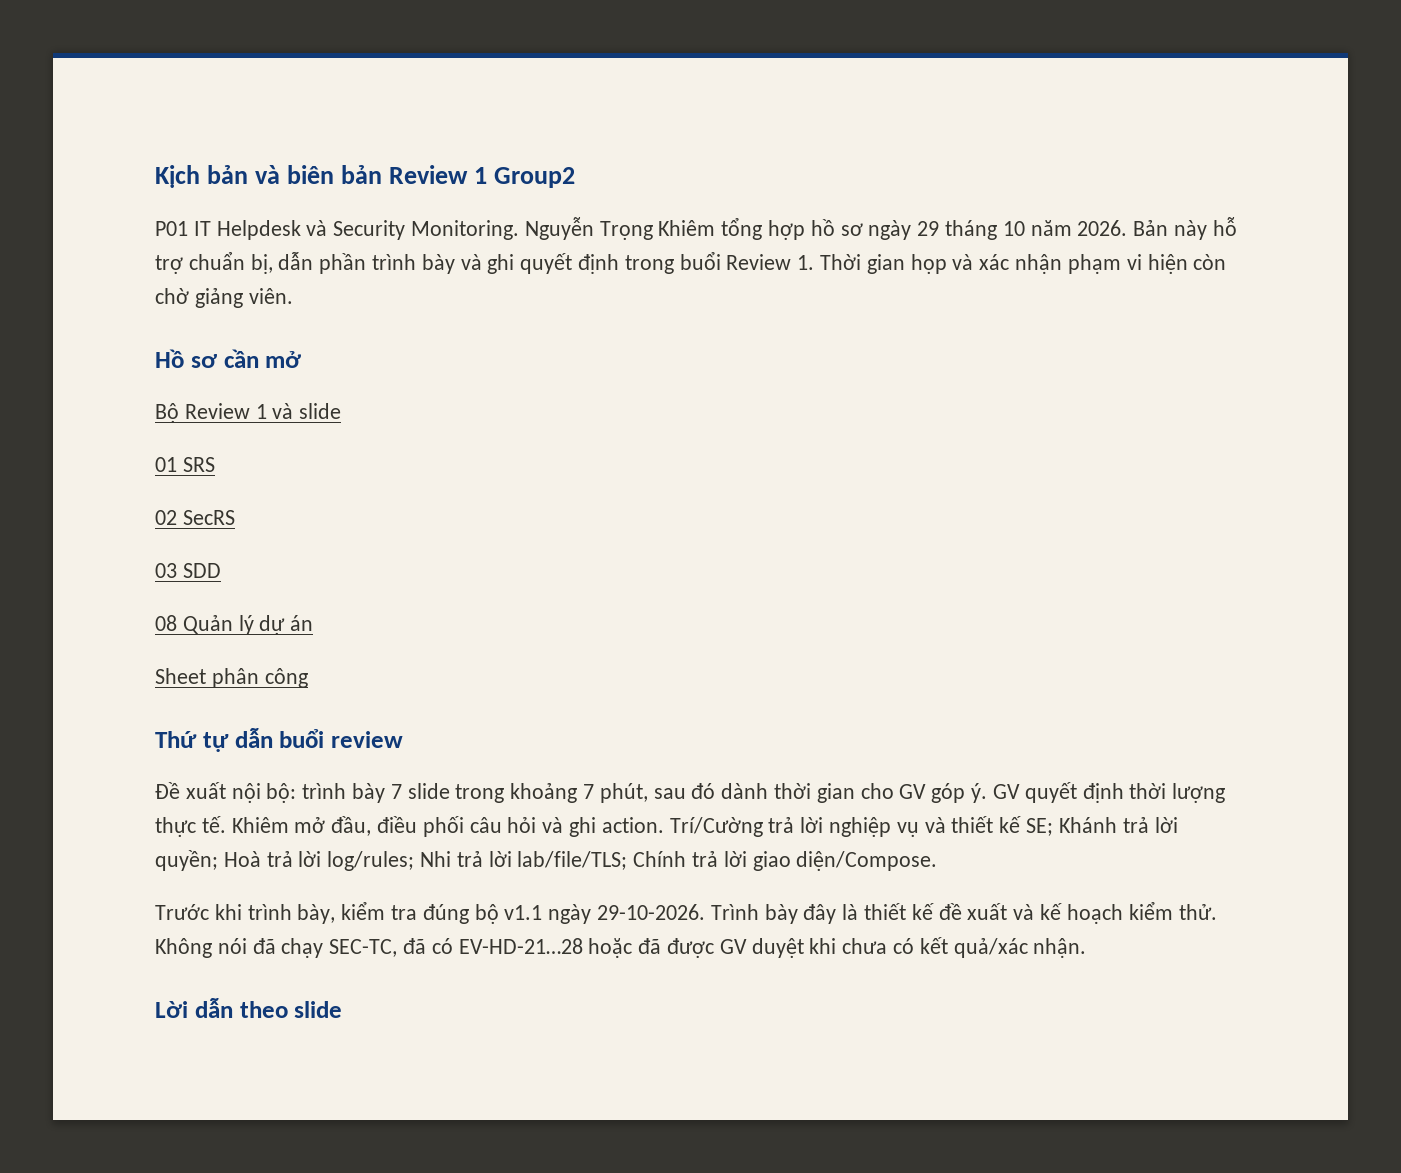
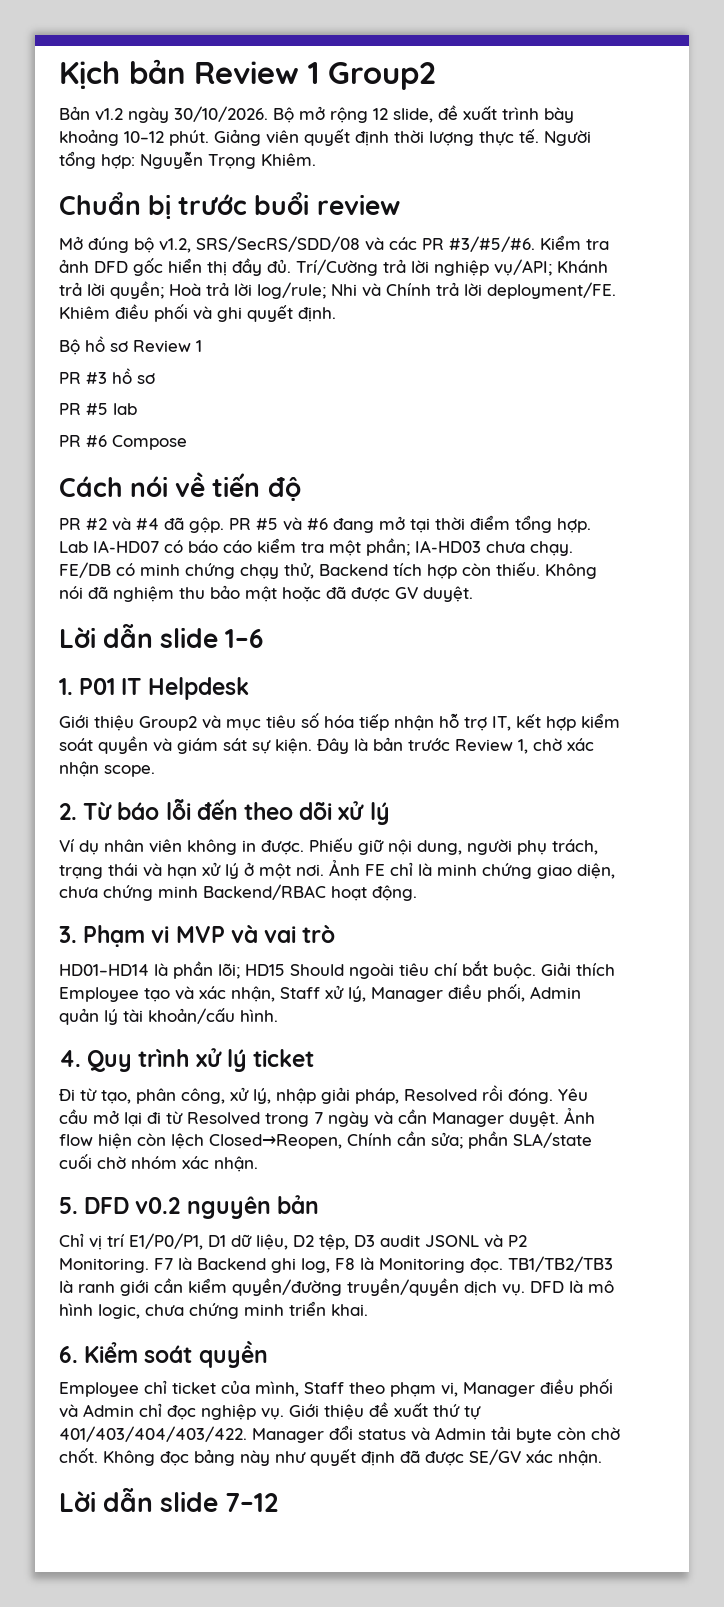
[255,165,383,184] và biên bản -> (185, 71) none
[155,217,1237,240] [155,252,1227,274] [155,288,293,308] [155,349,302,368] [155,403,342,423] [155,457,215,472] [155,510,235,525] [155,563,221,578] [155,615,314,635] [155,668,308,688] [155,728,403,752] [155,782,1020,803] P01 IT Helpdesk và Security Monitoring. Nguyễn Trọng Khiêm tổng hợp hồ sơ ngày 29 tháng 10 năm 2026. Bản này hỗ trợ chuẩn bị, dẫn phần trình bày và ghi quyết định trong buổi Review 1. Thời gian họp và xác nhận phạm vi hiện còn chờ giảng viên. // Hồ sơ cần mở // Bộ Review 1 và slide // 01 SRS // 02 SecRS // 03 SDD // 08 Quản lý dự án // Sheet phân công // Thứ tự dẫn buổi review // Đề xuất nội bộ: trình bày 7 slide trong khoảng 7 phút, sau đó dành thời gian cho GV góp ý. GV -> [59,105,574,123] [59,129,299,146] Bản v1.2 ngày 30/10/2026. Bộ mở rộng 12 slide, đề xuất trình bày khoảng 10–12 phút. Giảng viên
[231,816,1054,837] Khiêm mở đầu, điều phối câu hỏi và ghi action. Trí/Cường trả lời nghiệp vụ và thiết kế SE; -> [544,130,591,146] [59,151,316,169] [59,192,400,219] [59,235,609,253] [59,258,552,276] Người tổng hợp: Nguyễn Trọng Khiêm. // Chuẩn bị trước buổi review // Mở đúng bộ v1.2, SRS/SecRS/SDD/08 và các PR #3/#5/#6. Kiểm tra ảnh DFD gốc hiển thị đầy đủ. Trí/Cường trả lời nghiệp vụ/API;
[327,851,938,871] [155,902,1217,924] [155,937,1028,958] log/rules; Nhi trả lời lab/file/TLS; Chính trả lời giao diện/Compose. // Trước khi trình bày, kiểm tra đúng bộ v1.1 ngày 29-10-2026. Trình bày đây là thiết kế đề xuất và kế hoạch kiểm thử. Không nói đã chạy SEC-TC, đã có EV-HD-21…28 hoặc đã được GV duyệt khi chưa có kết quả/xác -> [257,282,616,299] [59,304,336,322] [59,336,202,355] [59,368,155,384] [59,403,137,415] [59,435,187,450] [59,472,301,501] [59,515,591,533] [59,538,573,556] [59,562,597,579] [59,585,473,602] [59,624,265,648] [59,677,249,700] [59,713,620,731] [59,736,594,754] [59,761,155,777] [59,799,390,825] [59,838,598,855] [59,860,615,879] [59,884,417,901] [59,925,336,947] [59,961,615,979] [59,984,581,1002] [59,1008,278,1025] [59,1048,315,1072] [59,1085,588,1104] [59,1108,595,1127] [59,1131,592,1149] [59,1154,258,1172] [59,1195,319,1219] [59,1233,527,1250] [59,1256,613,1273] [59,1278,614,1296] [59,1301,368,1319] [59,1341,268,1368] [59,1379,613,1397] [59,1402,481,1420] [59,1425,620,1443] [59,1448,553,1466] log/rule; Nhi và Chính trả lời deployment/FE. Khiêm điều phối và ghi quyết định. // Bộ hồ sơ Review 1 // PR #3 hồ sơ // PR #5 lab // PR #6 Compose // Cách nói về tiến độ // PR #2 và #4 đã gộp. PR #5 và #6 đang mở tại thời điểm tổng hợp. Lab IA-HD07 có báo cáo kiểm tra một phần; IA-HD03 chưa chạy. FE/DB có minh chứng chạy thử, Backend tích hợp còn thiếu. Không nói đã nghiệm thu bảo mật hoặc đã được GV duyệt. // Lời dẫn slide 1–6 // 1. P01 IT Helpdesk // Giới thiệu Group2 và mục tiêu số hóa tiếp nhận hỗ trợ IT, kết hợp kiểm soát quyền và giám sát sự kiện. Đây là bản trước Review 1, chờ xác nhận scope. // 2. Từ báo lỗi đến theo dõi xử lý // Ví dụ nhân viên không in được. Phiếu giữ nội dung, người phụ trách, trạng thái và hạn xử lý ở một nơi. Ảnh FE chỉ là minh chứng giao diện, chưa chứng minh Backend/RBAC hoạt động. // 3. Phạm vi MVP và vai trò // HD01–HD14 là phần lõi; HD15 Should ngoài tiêu chí bắt buộc. Giải thích Employee tạo và xác nhận, Staff xử lý, Manager điều phối, Admin quản lý tài khoản/cấu hình. // 4. Quy trình xử lý ticket // Đi từ tạo, phân công, xử lý, nhập giải pháp, Resolved rồi đóng. Yêu cầu mở lại đi từ Resolved trong 7 ngày và cần Manager duyệt. Ảnh flow hiện còn lệch Closed→Reopen, Chính cần sửa; phần SLA/state cuối chờ nhóm xác nhận. // 5. DFD v0.2 nguyên bản // Chỉ vị trí E1/P0/P1, D1 dữ liệu, D2 tệp, D3 audit JSONL và P2 Monitoring. F7 là Backend ghi log, F8 là Monitoring đọc. TB1/TB2/TB3 là ranh giới cần kiểm quyền/đường truyền/quyền dịch vụ. DFD là mô hình logic, chưa chứng minh triển khai. // 6. Kiểm soát quyền // Employee chỉ ticket của mình, Staff theo phạm vi, Manager điều phối và Admin chỉ đọc nghiệp vụ. Giới thiệu đề xuất thứ tự 401/403/404/403/422. Manager đổi status và Admin tải byte còn chờ chốt. Không đọc bảng này như quyết định đã được SE/GV xác
[239,1001,343,1018] theo slide -> [160,1491,279,1512] slide 7–12

